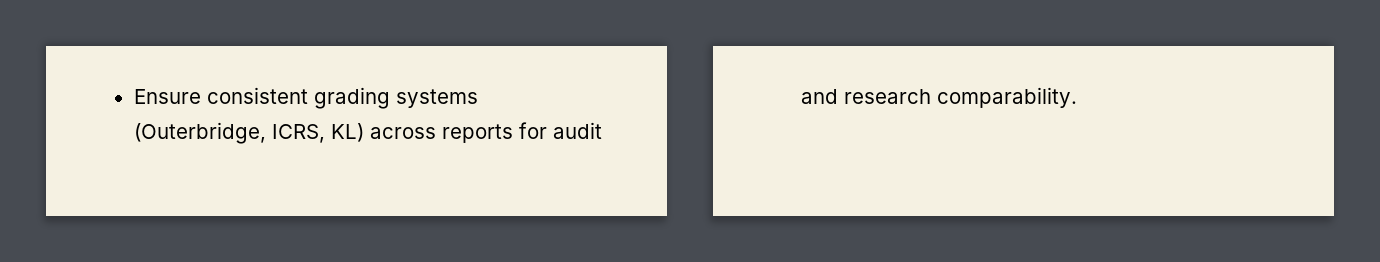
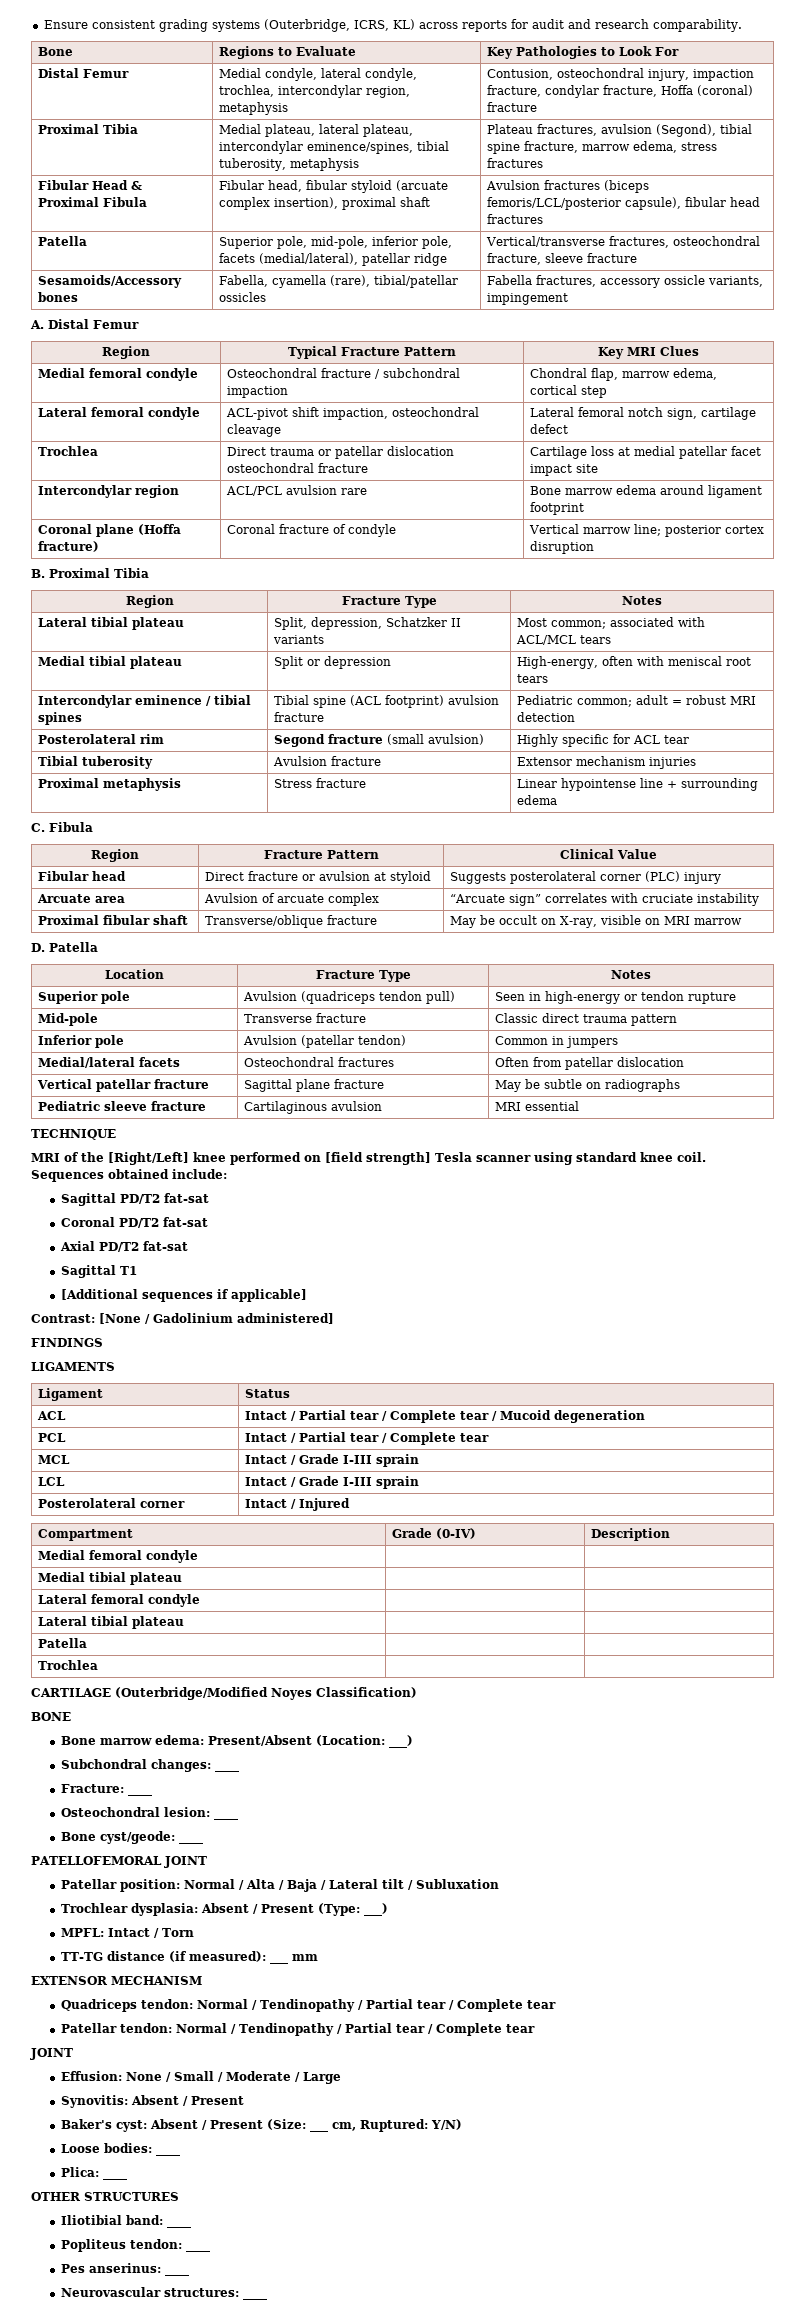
(1077, 97) none -> [38,47,74,56] [219,46,357,59] [487,46,680,59] [38,68,130,78] [219,68,418,81] [219,85,411,98] [219,102,289,115] [487,68,755,81] [487,85,754,98] [487,102,538,112] [38,124,139,134] [219,124,414,137] [219,141,450,154] [219,158,360,171] [487,124,753,137] [487,141,718,154] [487,158,544,168] [38,180,143,190] [38,197,148,207] [219,180,449,193] [219,197,431,210] [486,180,650,193] [487,197,761,210] [487,214,544,224] [38,236,88,246] [219,236,453,249] [219,253,448,266] [486,236,761,248] [487,253,638,265] [38,275,183,288] [38,292,79,302] [219,275,459,288] [219,292,267,302] [487,275,764,288] [487,293,569,305] [30,319,139,329] [102,346,150,359] [288,346,456,359] [598,346,699,359] [38,368,199,381] [227,368,461,379] [227,386,289,398] [530,368,718,381] [530,385,608,398] [38,407,201,420] [226,407,480,420] [227,424,282,437] [530,407,757,420] [530,424,569,434] [38,446,99,456] [227,446,455,459] [227,463,369,473] [530,446,762,459] [530,464,599,476] [38,485,180,498] [226,485,368,496] [530,485,763,498] [530,502,585,515] [38,524,182,537] [38,541,100,552] [227,524,397,537] [529,524,765,537] [530,541,595,554] [31,568,149,578] [125,595,174,608] [341,596,437,608] [622,596,662,605] [38,617,185,630] [274,617,462,630] [273,635,325,644] [517,617,706,629] [516,635,612,645] [38,656,183,669] [274,656,392,669] [517,656,752,669] [517,674,549,683] [38,695,252,708] [38,712,83,725] [274,695,500,708] [274,712,325,722] [517,695,757,707] [517,712,576,722] [38,734,165,744] [274,734,485,747] [517,734,690,747] [38,756,154,769] [273,756,382,766] [517,756,697,769] [38,778,182,791] [274,778,367,788] [517,778,759,791] [517,795,558,805] [31,822,93,832] [91,849,139,862] [263,850,379,859] [560,849,658,859] [38,871,127,881] [205,871,432,884] [450,871,722,884] [37,894,126,903] [204,893,380,906] [450,893,760,906] [38,915,189,925] [205,915,378,928] [450,915,743,928] [31,942,98,952] [105,969,164,979] [315,970,411,982] [611,970,651,979] [38,991,131,1004] [243,991,456,1004] [495,991,737,1004] [38,1013,99,1026] [244,1013,367,1023] [495,1013,678,1026] [38,1035,125,1048] [243,1035,407,1048] [495,1036,619,1048] [38,1057,181,1068] [244,1057,395,1067] [495,1057,685,1070] [37,1079,210,1092] [244,1079,385,1092] [495,1079,681,1092] [38,1101,207,1111] [244,1101,383,1114] [495,1101,580,1111] [31,1129,116,1140] [31,1152,706,1165] [31,1169,227,1182] [60,1193,209,1206] [60,1217,208,1228] [59,1241,188,1252] [60,1265,137,1278] [60,1289,307,1302] [31,1313,334,1324] [31,1338,103,1347] [31,1362,115,1371] [38,1388,104,1401] [245,1389,291,1398] [37,1411,67,1420] [245,1410,646,1423] [38,1433,67,1442] [245,1432,490,1445] [38,1455,71,1464] [245,1454,420,1467] [38,1477,66,1486] [245,1476,420,1489] [38,1498,186,1508] [245,1498,351,1511] [38,1529,134,1541] [392,1528,477,1539] [591,1528,671,1541] [38,1550,199,1563] [38,1572,183,1585] [38,1594,201,1607] [38,1616,185,1629] [38,1638,88,1648] [38,1660,99,1670] [31,1687,417,1700] [31,1712,71,1721] [60,1735,413,1748] [60,1759,239,1772] [60,1784,124,1793] [127,1793,152,1796] [60,1807,210,1817] [213,1817,238,1820] [60,1831,203,1844] [31,1856,207,1868] [60,1879,499,1892] [60,1903,388,1916] [60,1928,194,1938] [60,1951,288,1964] [291,1954,318,1961] [31,1976,202,1985] [60,1999,556,2012] [60,2023,535,2036] [30,2048,73,2060] [60,2071,341,2084] [60,2095,244,2108] [60,2119,462,2132] [60,2143,152,2153] [155,2153,180,2156] [60,2167,99,2177] [102,2177,127,2180] [31,2192,179,2201] [60,2215,163,2225] [166,2225,191,2228] [60,2239,182,2252] [185,2249,210,2252] [60,2263,161,2273] [164,2273,189,2276] [60,2287,239,2297] [242,2297,267,2300] // Bone | Regions to Evaluate | Key Pathologies to Look For // Distal Femur | Medial condyle, lateral condyle, trochlea, intercondylar region, metaphysis | Contusion, osteochondral injury, impaction fracture, condylar fracture, Hoffa (coronal) fracture // Proximal Tibia | Medial plateau, lateral plateau, intercondylar eminence/spines, tibial tuberosity, metaphysis | Plateau fractures, avulsion (Segond), tibial spine fracture, marrow edema, stress fractures // Fibular Head & Proximal Fibula | Fibular head, fibular styloid (arcuate complex insertion), proximal shaft | Avulsion fractures (biceps femoris/LCL/posterior capsule), fibular head fractures // Patella | Superior pole, mid-pole, inferior pole, facets (medial/lateral), patellar ridge | Vertical/transverse fractures, osteochondral fracture, sleeve fracture // Sesamoids/Accessory bones | Fabella, cyamella (rare), tibial/patellar ossicles | Fabella fractures, accessory ossicle variants, impingement // A. Distal Femur // Region | Typical Fracture Pattern | Key MRI Clues // Medial femoral condyle | Osteochondral fracture / subchondral impaction | Chondral flap, marrow edema, cortical step // Lateral femoral condyle | ACL-pivot shift impaction, osteochondral cleavage | Lateral femoral notch sign, cartilage defect // Trochlea | Direct trauma or patellar dislocation osteochondral fracture | Cartilage loss at medial patellar facet impact site // Intercondylar region | ACL/PCL avulsion rare | Bone marrow edema around ligament footprint // Coronal plane (Hoffa fracture) | Coronal fracture of condyle | Vertical marrow line; posterior cortex disruption // B. Proximal Tibia // Region | Fracture Type | Notes // Lateral tibial plateau | Split, depression, Schatzker II variants | Most common; associated with ACL/MCL tears // Medial tibial plateau | Split or depression | High-energy, often with meniscal root tears // Intercondylar eminence / tibial spines | Tibial spine (ACL footprint) avulsion fracture | Pediatric common; adult = robust MRI detection // Posterolateral rim | Segond fracture (small avulsion) | Highly specific for ACL tear // Tibial tuberosity | Avulsion fracture | Extensor mechanism injuries // Proximal metaphysis | Stress fracture | Linear hypointense line + surrounding edema // C. Fibula // Region | Fracture Pattern | Clinical Value // Fibular head | Direct fracture or avulsion at styloid | Suggests posterolateral corner (PLC) injury // Arcuate area | Avulsion of arcuate complex | “Arcuate sign” correlates with cruciate instability // Proximal fibular shaft | Transverse/oblique fracture | May be occult on X-ray, visible on MRI marrow // D. Patella // Location | Fracture Type | Notes // Superior pole | Avulsion (quadriceps tendon pull) | Seen in high-energy or tendon rupture // Mid-pole | Transverse fracture | Classic direct trauma pattern // Inferior pole | Avulsion (patellar tendon) | Common in jumpers // Medial/lateral facets | Osteochondral fractures | Often from patellar dislocation // Vertical patellar fracture | Sagittal plane fracture | May be subtle on radiographs // Pediatric sleeve fracture | Cartilaginous avulsion | MRI essential // TECHNIQUE // MRI of the [Right/Left] knee performed on [field strength] Tesla scanner using standard knee coil. Sequences obtained include: // Sagittal PD/T2 fat-sat // Coronal PD/T2 fat-sat // Axial PD/T2 fat-sat // Sagittal T1 // [Additional sequences if applicable] // Contrast: [None / Gadolinium administered] // FINDINGS // LIGAMENTS // Ligament | Status // ACL | Intact / Partial tear / Complete tear / Mucoid degeneration // PCL | Intact / Partial tear / Complete tear // MCL | Intact / Grade I-III sprain // LCL | Intact / Grade I-III sprain // Posterolateral corner | Intact / Injured // Compartment | Grade (0-IV) | Description // Medial femoral condyle | | // Medial tibial plateau | | // Lateral femoral condyle | | // Lateral tibial plateau | | // Patella | | // Trochlea | | // CARTILAGE (Outerbridge/Modified Noyes Classification) // BONE // Bone marrow edema: Present/Absent (Location: ___) // Subchondral changes: ____ // Fracture: ____ // Osteochondral lesion: ____ // Bone cyst/geode: ____ // PATELLOFEMORAL JOINT // Patellar position: Normal / Alta / Baja / Lateral tilt / Subluxation // Trochlear dysplasia: Absent / Present (Type: ___) // MPFL: Intact / Torn // TT-TG distance (if measured): ___ mm // EXTENSOR MECHANISM // Quadriceps tendon: Normal / Tendinopathy / Partial tear / Complete tear // Patellar tendon: Normal / Tendinopathy / Partial tear / Complete tear // JOINT // Effusion: None / Small / Moderate / Large // Synovitis: Absent / Present // Baker's cyst: Absent / Present (Size: ___ cm, Ruptured: Y/N) // Loose bodies: ____ // Plica: ____ // OTHER STRUCTURES // Iliotibial band: ____ // Popliteus tendon: ____ // Pes anserinus: ____ // Neurovascular structures: ____

